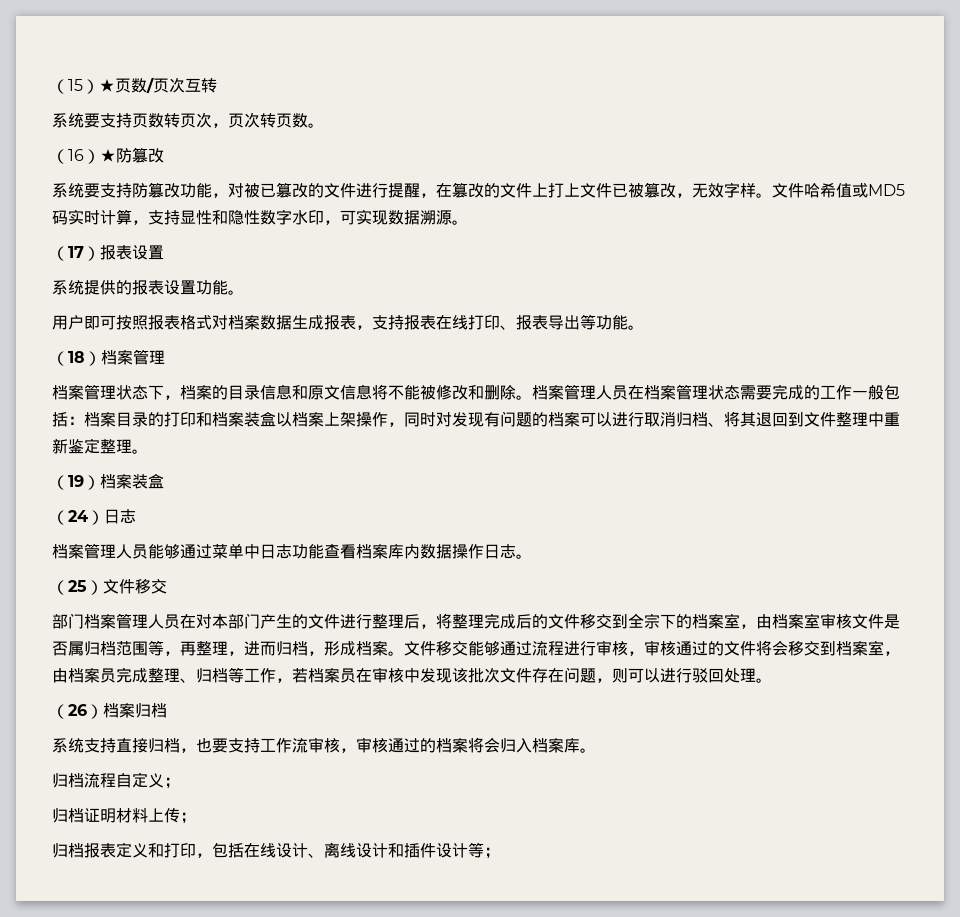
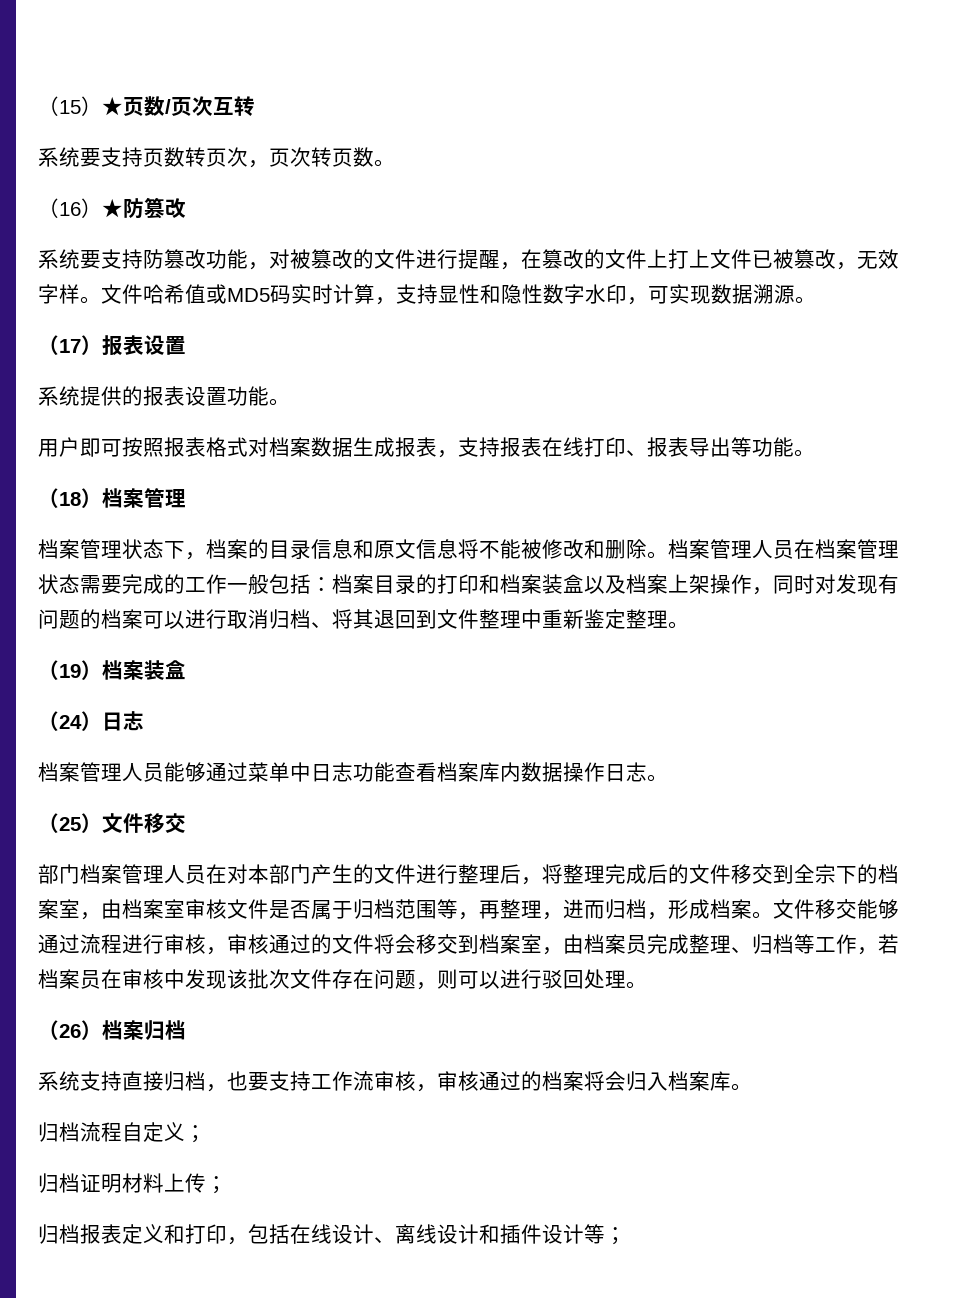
[260,183,276,197] 已 -> (311, 259) none
(292, 419) none -> [605,575,626,594] 及
(84, 648) none -> [332,901,353,919] 于

